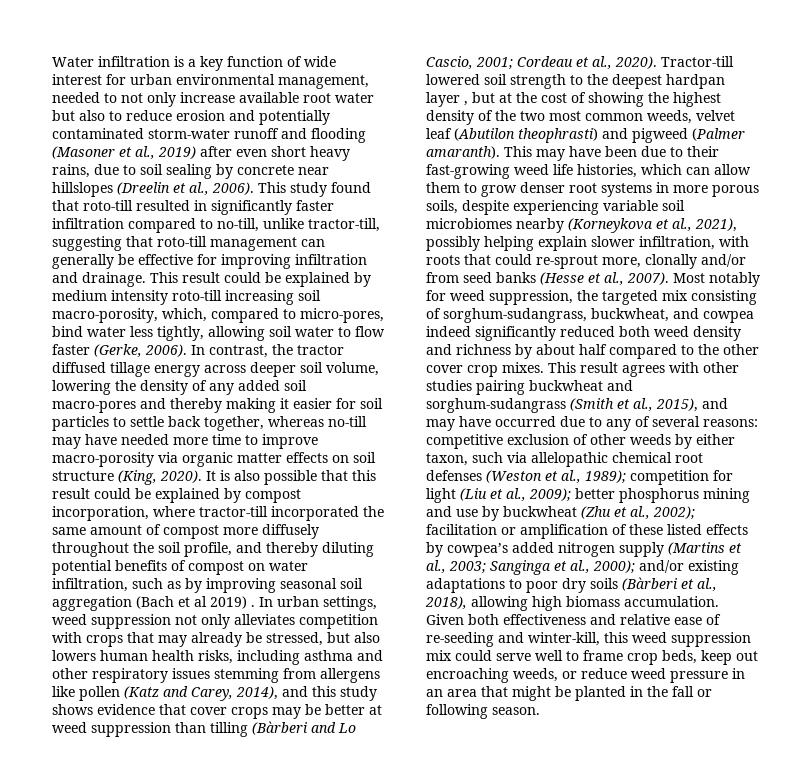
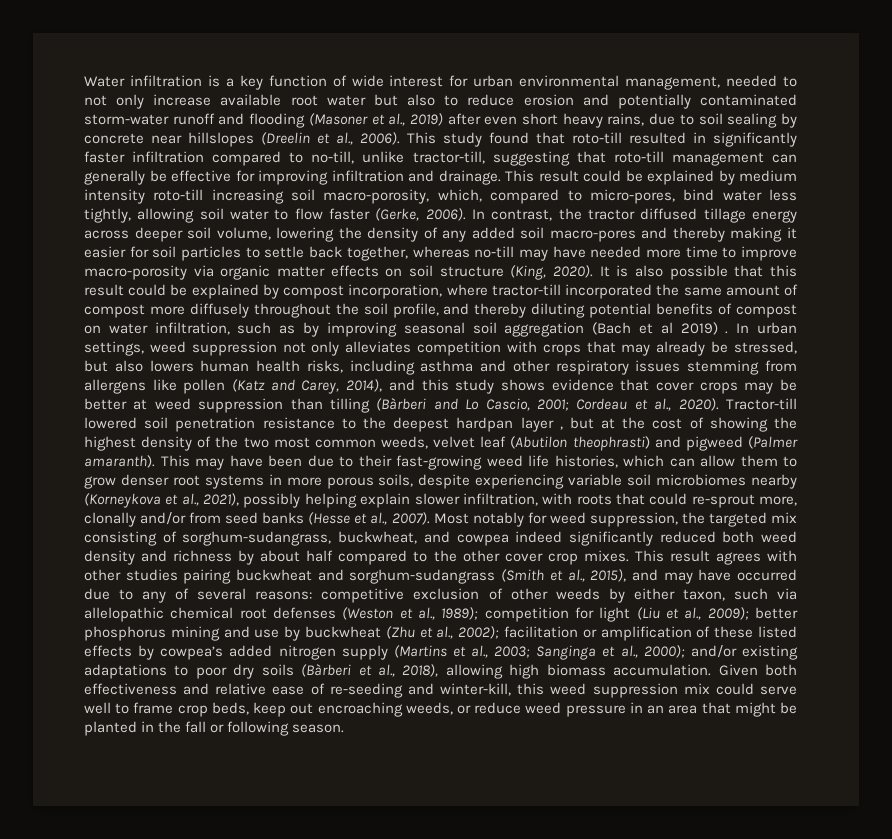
[510,74,566,89] strength -> [175,417,335,432] penetration resistance

